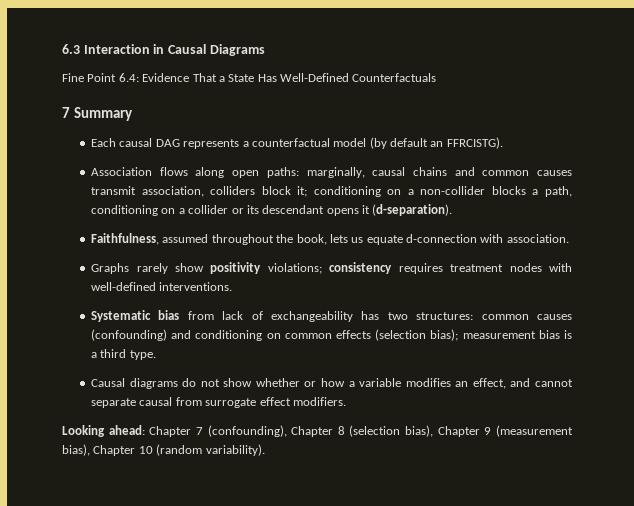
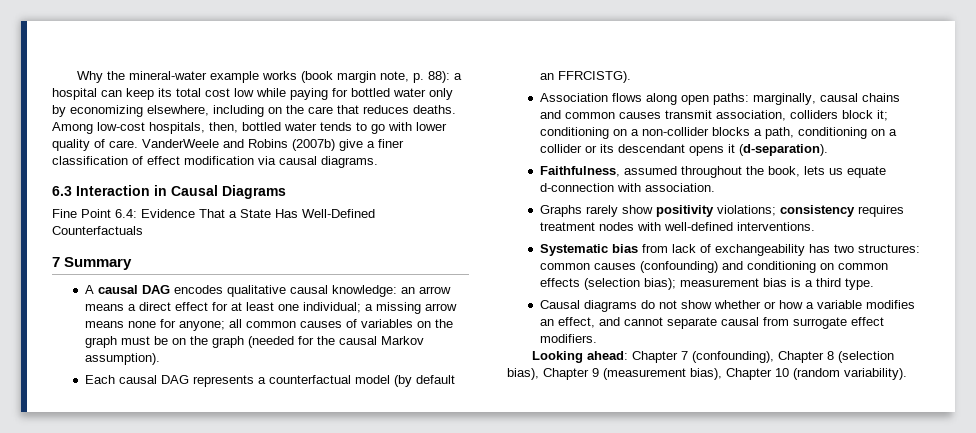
(62, 49) none -> [76,71,462,83] [52,88,453,100] [52,105,456,117] [52,122,447,134] [52,139,404,151] [52,156,378,168] Why the mineral-water example works (book margin note, p. 88): a hospital can keep its total cost low while paying for bottled water only by economizing elsewhere, including on the care that reduces deaths. Among low-cost hospitals, then, bottled water tends to go with lower quality of care. VanderWeele and Robins (2007b) give a finer classification of effect modification via causal diagrams. //
(133, 114) none -> [84,285,451,297] [84,302,457,314] [84,319,453,331] [84,336,424,348] [84,353,160,365] // A causal DAG encodes qualitative causal knowledge: an arrow means a direct effect for at least one individual; a missing arrow means none for anyone; all common causes of variables on the graph must be on the graph (needed for the causal Markov assumption).

